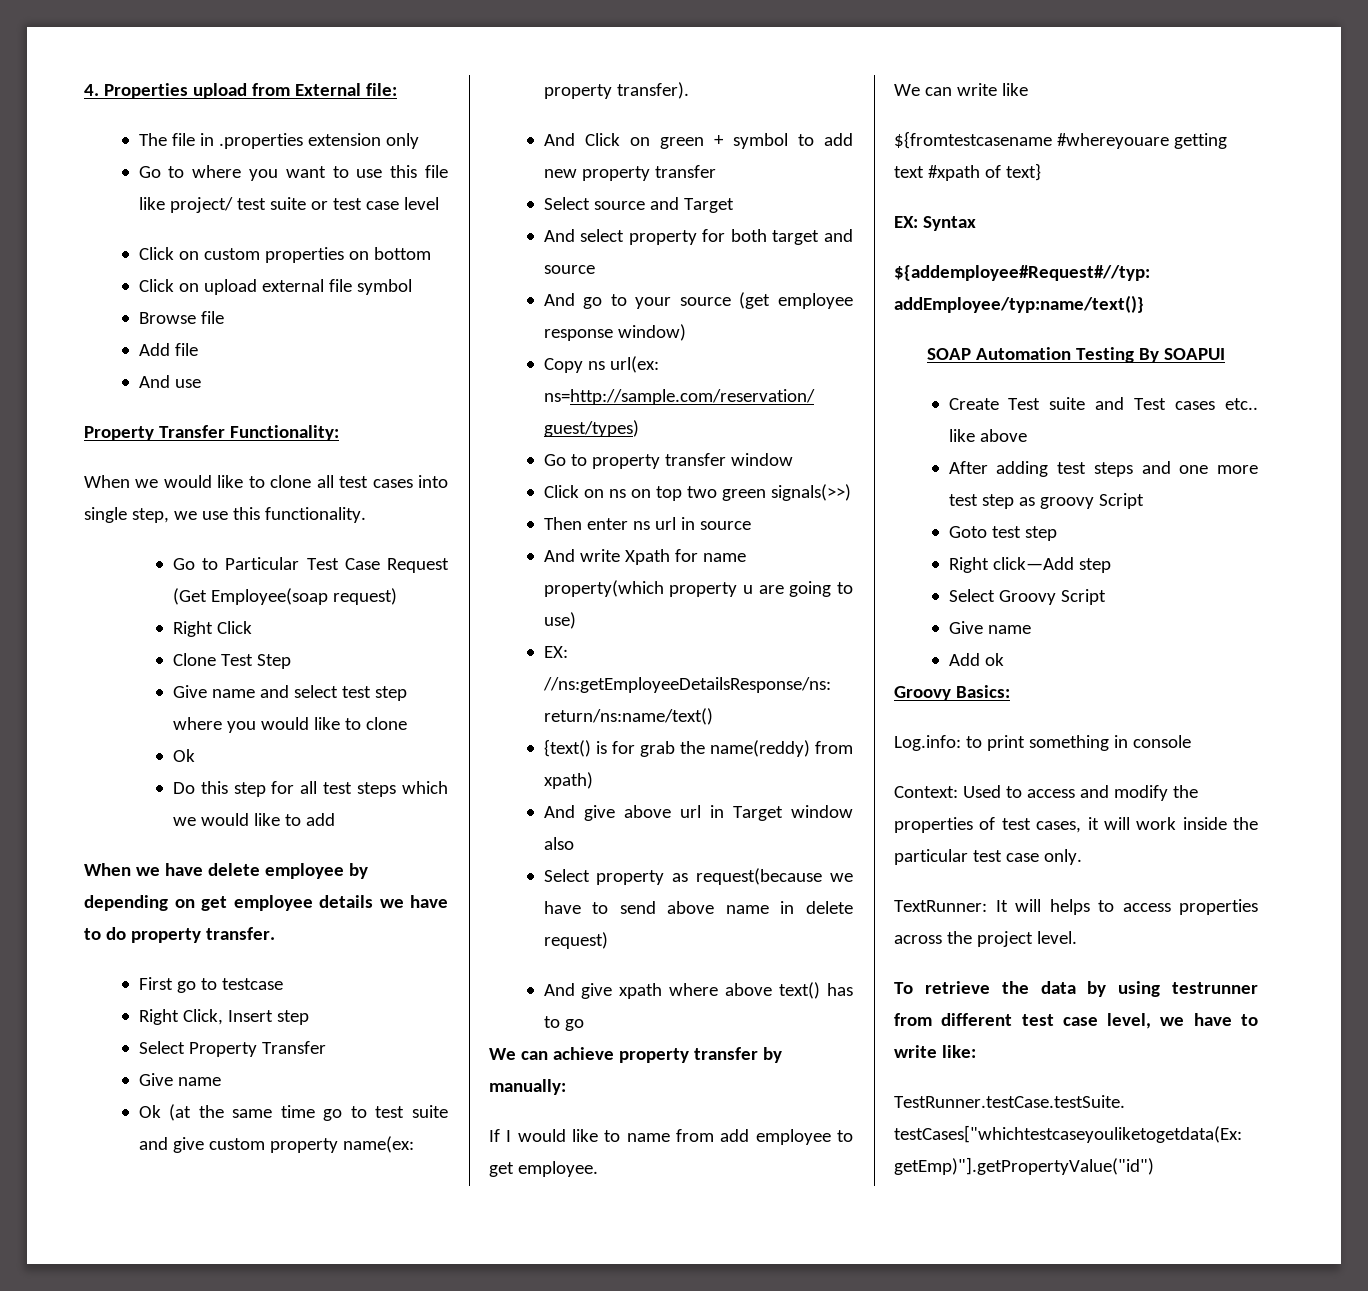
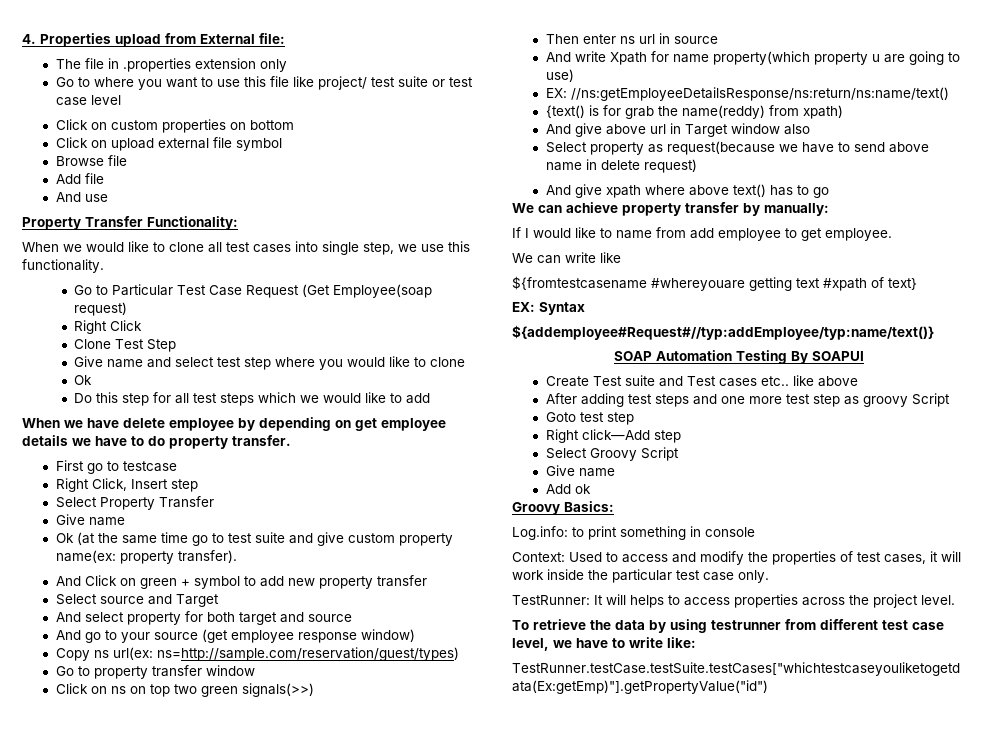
[894,900,987,912] TextRunner: -> [512,595,590,605] TestRunner:

